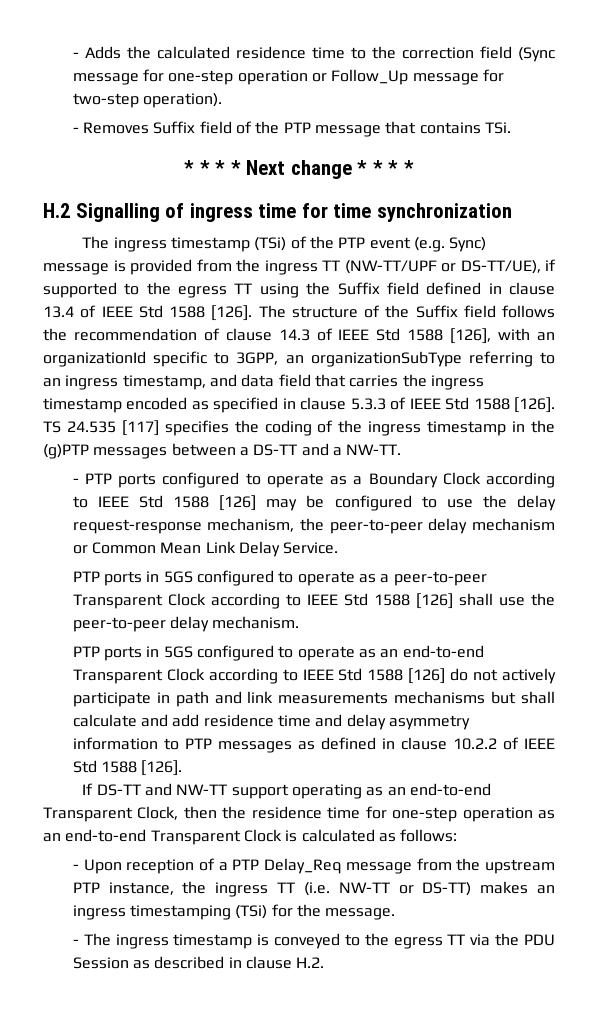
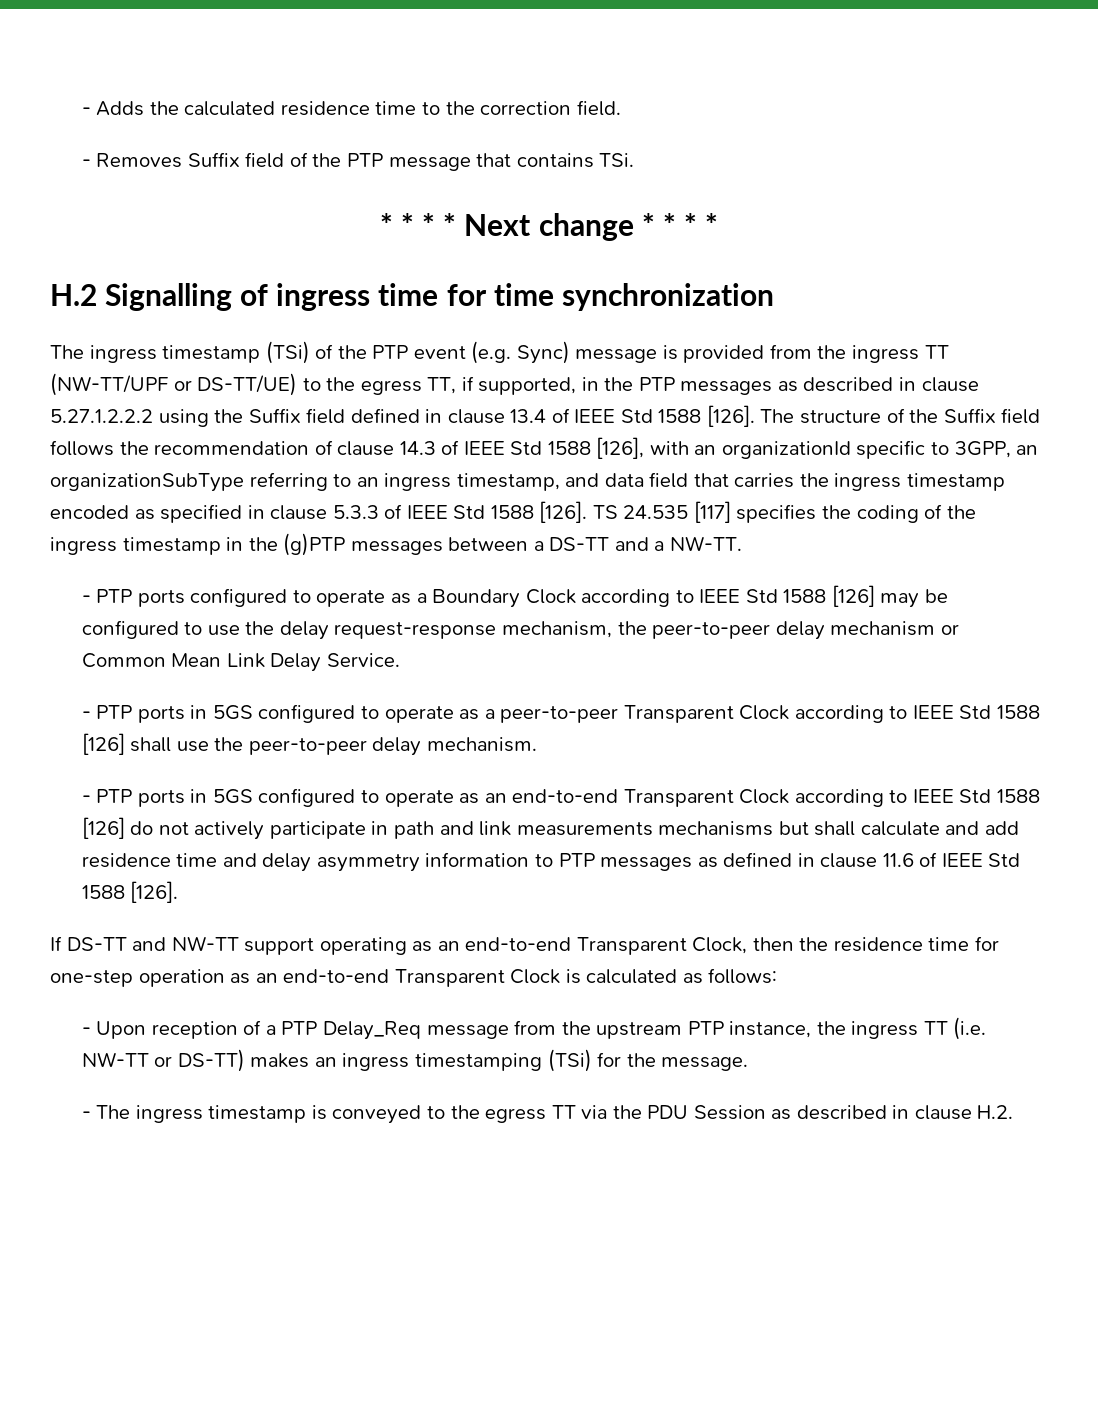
[479,46,556,62] [72,69,505,85] [72,93,223,108] field (Sync message for one-step operation or Follow_Up message for two-step operation). -> [576,100,621,116] field.
[460,259,556,274] [43,282,253,298] DS-TT/UE), if supported to the egress TT -> [197,373,979,396] [50,409,153,423] DS-TT/UE) to the egress TT, if supported, in the PTP messages as described in clause 5.27.1.2.2.2
(339, 548) none -> [81,711,91,719] -
(300, 622) none -> [81,795,91,803] -
[452,738,497,750] 10.2.2 -> [882,853,914,867] 11.6

